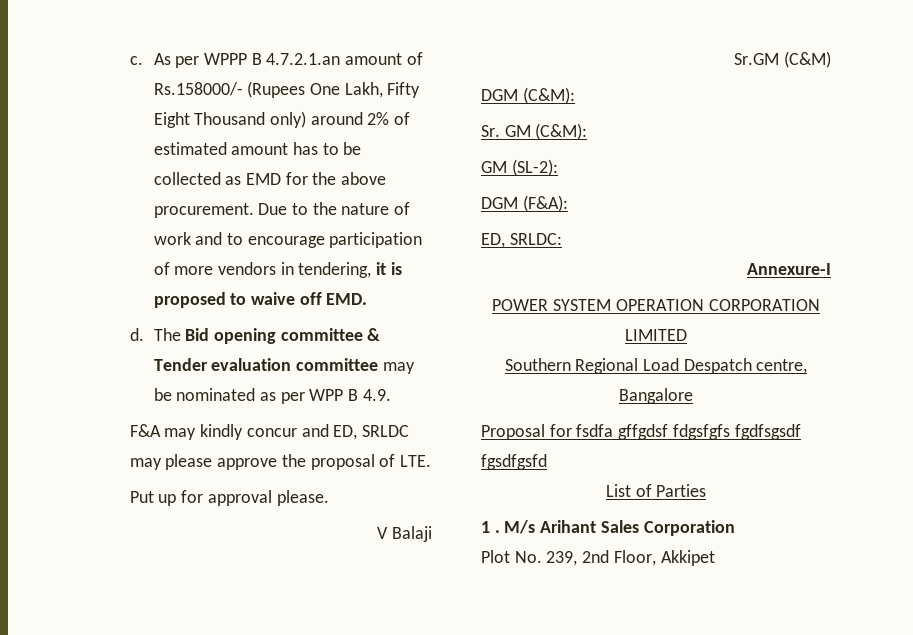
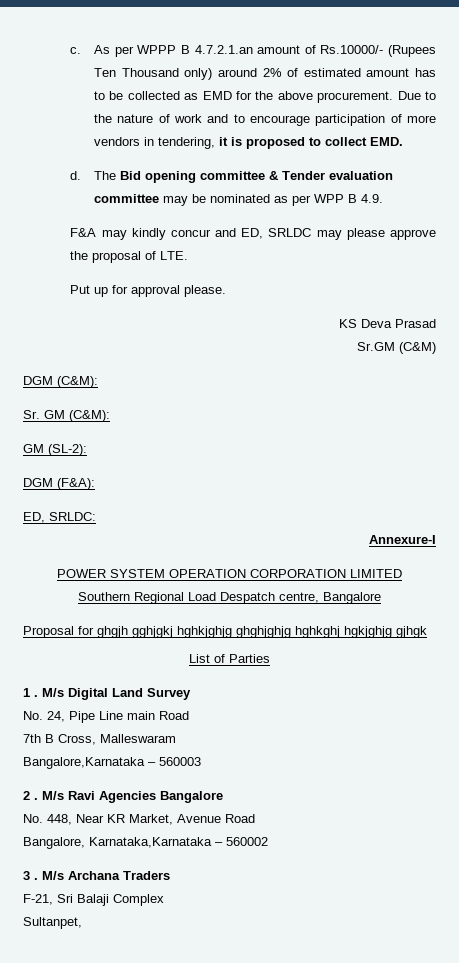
[153,81,421,98] [153,112,190,128] Rs.158000/- (Rupees One Lakh, Fifty Eight -> [320,45,436,57] [94,68,117,77] Rs.10000/- (Rupees Ten
[251,292,322,305] waive off -> [325,137,368,146] collect
[377,526,432,542] V Balaji -> [339,319,436,328] KS Deva Prasad
[576,424,801,440] [481,454,547,470] fsdfa gffgdsf fdgsfgfs fgdfsgsdf fgsdfgsfd -> [97,626,427,638] ghgjh gghjgkj hghkjghjg ghghjghjg hghkghj hgkjghjg gjhgk
[540,520,735,536] [481,550,715,566] Arihant Sales Corporation // Plot No. 239, 2nd Floor, Akkipet -> [68,688,191,700] [23,711,189,723] [23,734,176,745] [23,757,201,769] [23,791,223,803] [23,814,255,825] [23,837,268,849] [23,871,170,880] [23,894,164,906] [23,917,82,929] Digital Land Survey // No. 24, Pipe Line main Road // 7th B Cross, Malleswaram // Bangalore,Karnataka – 560003 // 2 . M/s Ravi Agencies Bangalore // No. 448, Near KR Market, Avenue Road // Bangalore, Karnataka,Karnataka – 560002 // 3 . M/s Archana Traders // F-21, Sri Balaji Complex // Sultanpet,

